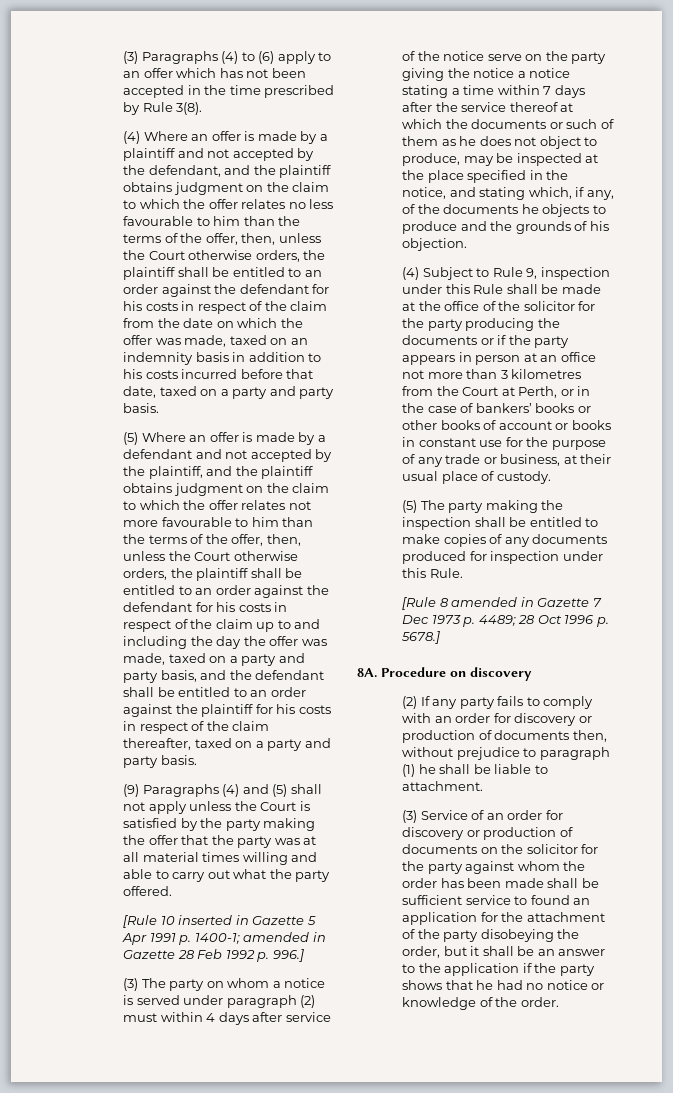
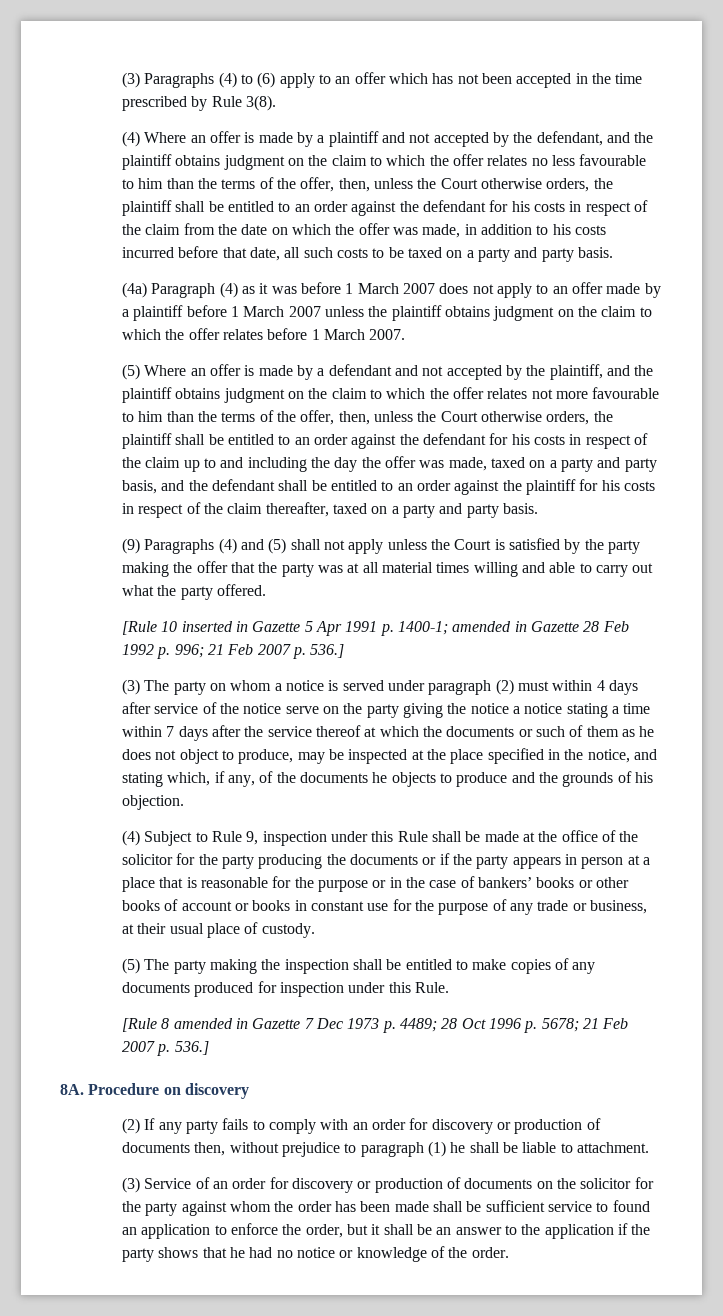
[229,335,308,345] [123,352,229,365] taxed on an indemnity basis -> (461, 231) none
[159,386,335,399] [123,403,160,413] taxed on a party and party basis. -> [284,247,613,262] [122,282,661,298] [122,305,652,321] [122,328,406,340] all such costs to be taxed on a party and party basis. // (4a) Paragraph (4) as it was before 1 March 2007 does not apply to an offer made by a plaintiff before 1 March 2007 unless the plaintiff obtains judgment on the claim to which the offer relates before 1 March 2007.
[272,949,304,962] 996.] -> [174,644,345,659] 996; 21 Feb 2007 p. 536.]
[540,352,596,362] [402,369,582,379] [402,386,558,398] an office not more than 3 kilometres from the Court at Perth, -> [642,857,650,865] [122,876,369,892] a place that is reasonable for the purpose
[401,631,441,644] 5678.] -> [541,1018,629,1032] [122,1041,209,1056] 5678; 21 Feb 2007 p. 536.]
[480,912,605,922] [402,929,554,942] for the attachment of the party disobeying -> [214,1223,279,1235] to enforce

